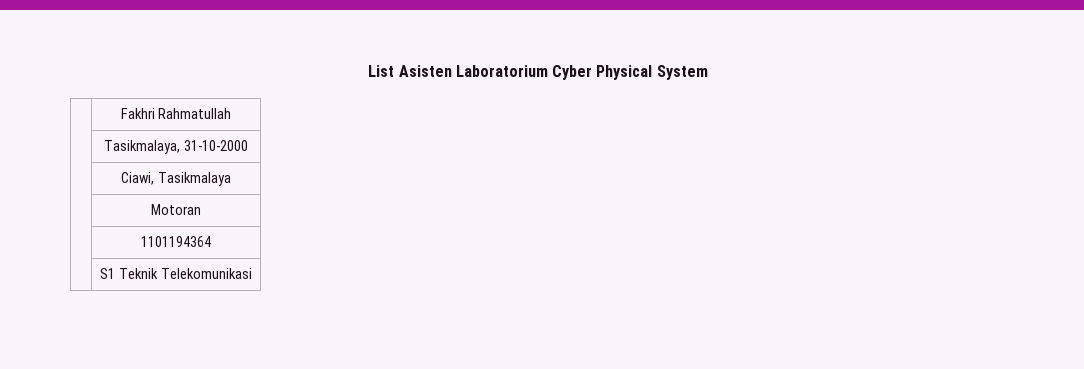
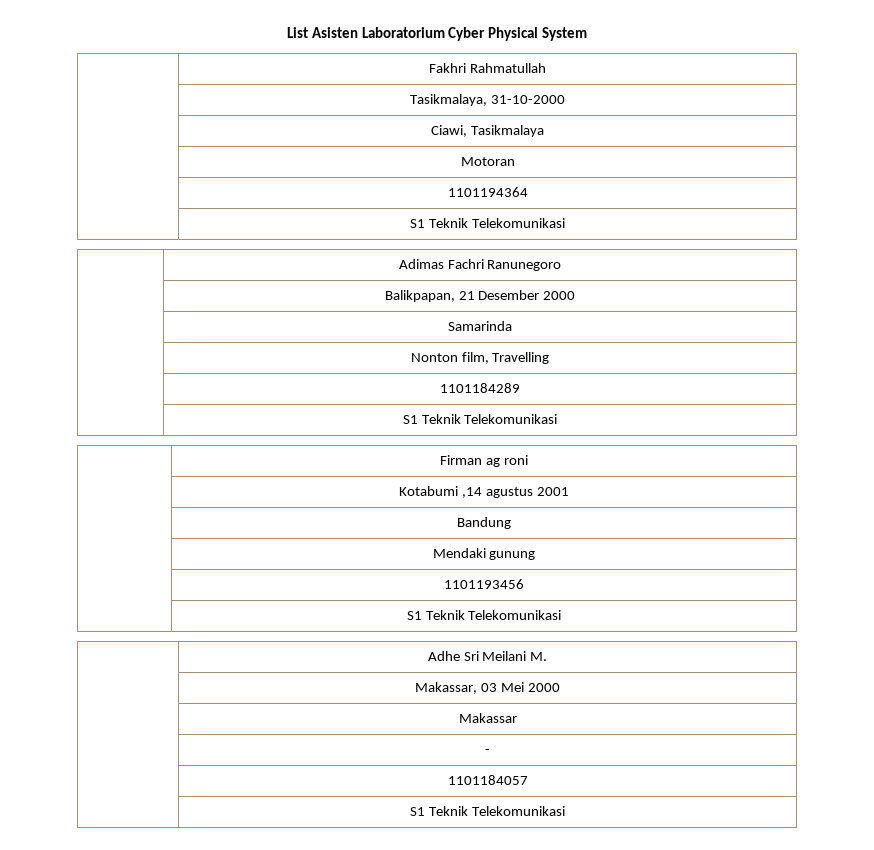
(252, 273) none -> [398,259,562,271] [384,290,576,302] [448,321,512,331] [410,352,550,364] [440,383,520,393] [402,414,558,424] [440,455,528,467] [399,486,569,498] [457,517,511,529] [432,548,536,560] [444,579,524,589] [406,610,562,620] [427,651,548,661] [415,682,560,694] [458,713,517,723] [485,749,490,754] [447,775,528,785] [410,806,565,816] // | Adimas Fachri Ranunegoro // | Balikpapan, 21 Desember 2000 // | Samarinda // | Nonton film, Travelling // | 1101184289 // | S1 Teknik Telekomunikasi // | Firman ag roni // | Kotabumi ,14 agustus 2001 // | Bandung // | Mendaki gunung // | 1101193456 // | S1 Teknik Telekomunikasi // | Adhe Sri Meilani M. // | Makassar, 03 Mei 2000 // | Makassar // | - // | 1101184057 // | S1 Teknik Telekomunikasi

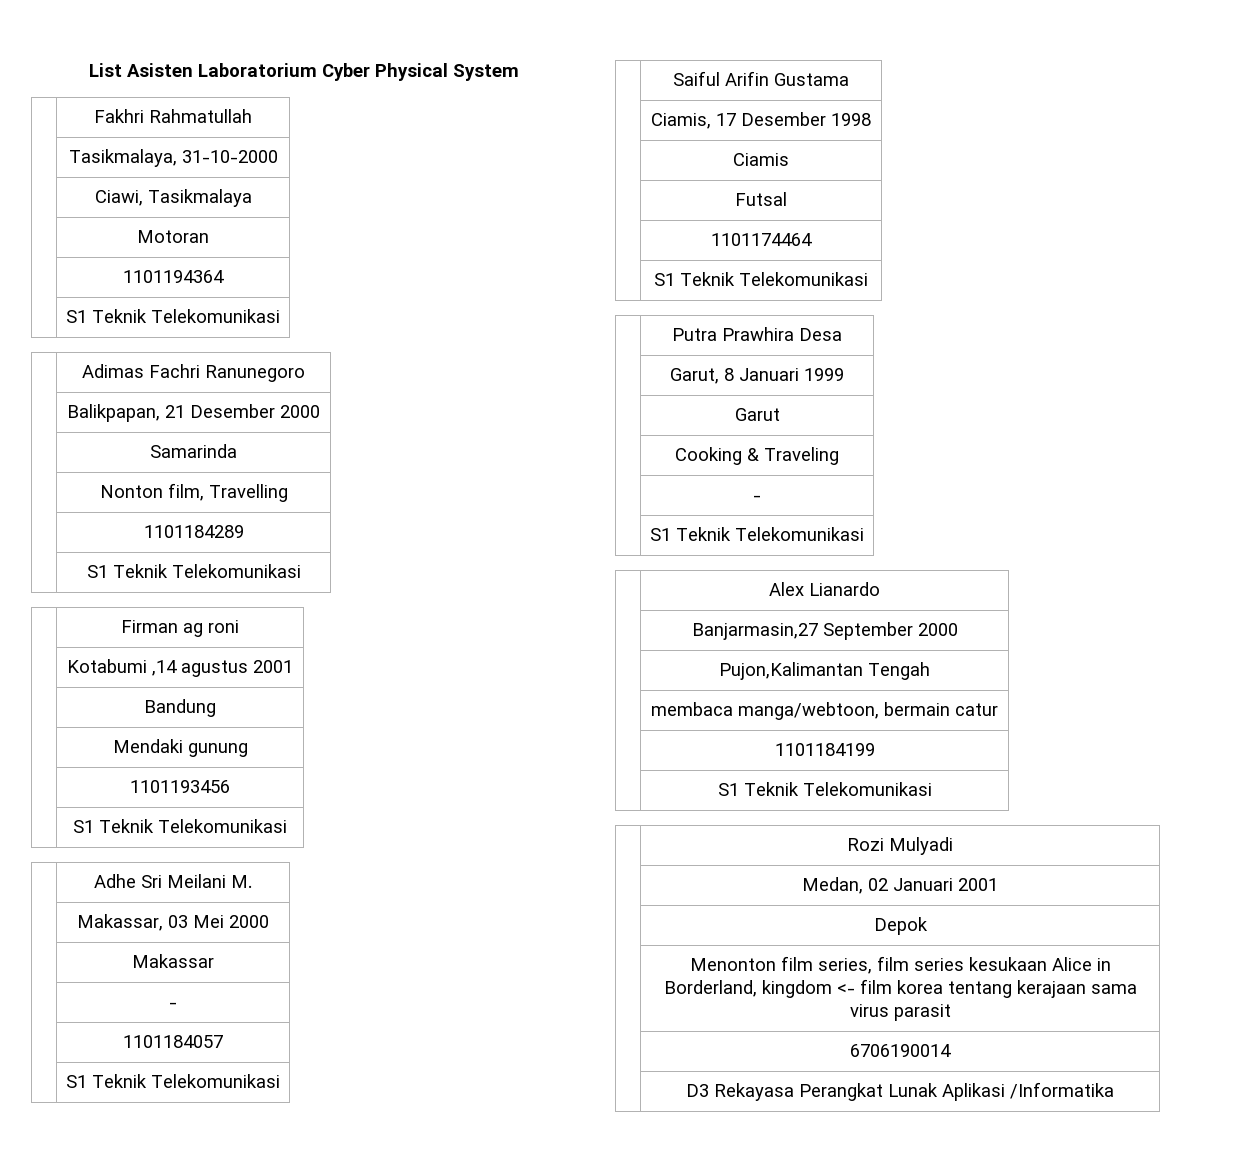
(565, 811) none -> [673,71,849,86] [651,112,871,129] [733,153,789,166] [735,192,787,206] [711,233,812,246] [654,272,868,286] [672,327,842,341] [670,368,844,384] [734,408,780,421] [675,447,839,465] [753,495,761,501] [650,527,864,541] [769,582,880,596] [691,622,958,640] [719,662,930,680] [651,702,998,720] [774,743,875,756] [717,782,932,796] [847,837,953,855] [802,877,998,894] [873,917,928,935] [689,956,1111,974] [663,979,1137,998] [849,1004,951,1021] [850,1044,951,1057] [686,1082,1114,1101] // | Saiful Arifin Gustama // | Ciamis, 17 Desember 1998 // | Ciamis // | Futsal // | 1101174464 // | S1 Teknik Telekomunikasi // | Putra Prawhira Desa // | Garut, 8 Januari 1999 // | Garut // | Cooking & Traveling // | - // | S1 Teknik Telekomunikasi // | Alex Lianardo // | Banjarmasin,27 September 2000 // | Pujon,Kalimantan Tengah // | membaca manga/webtoon, bermain catur // | 1101184199 // | S1 Teknik Telekomunikasi // | Rozi Mulyadi // | Medan, 02 Januari 2001 // | Depok // | Menonton film series, film series kesukaan Alice in Borderland, kingdom <- film korea tentang kerajaan sama virus parasit // | 6706190014 // | D3 Rekayasa Perangkat Lunak Aplikasi /Informatika

